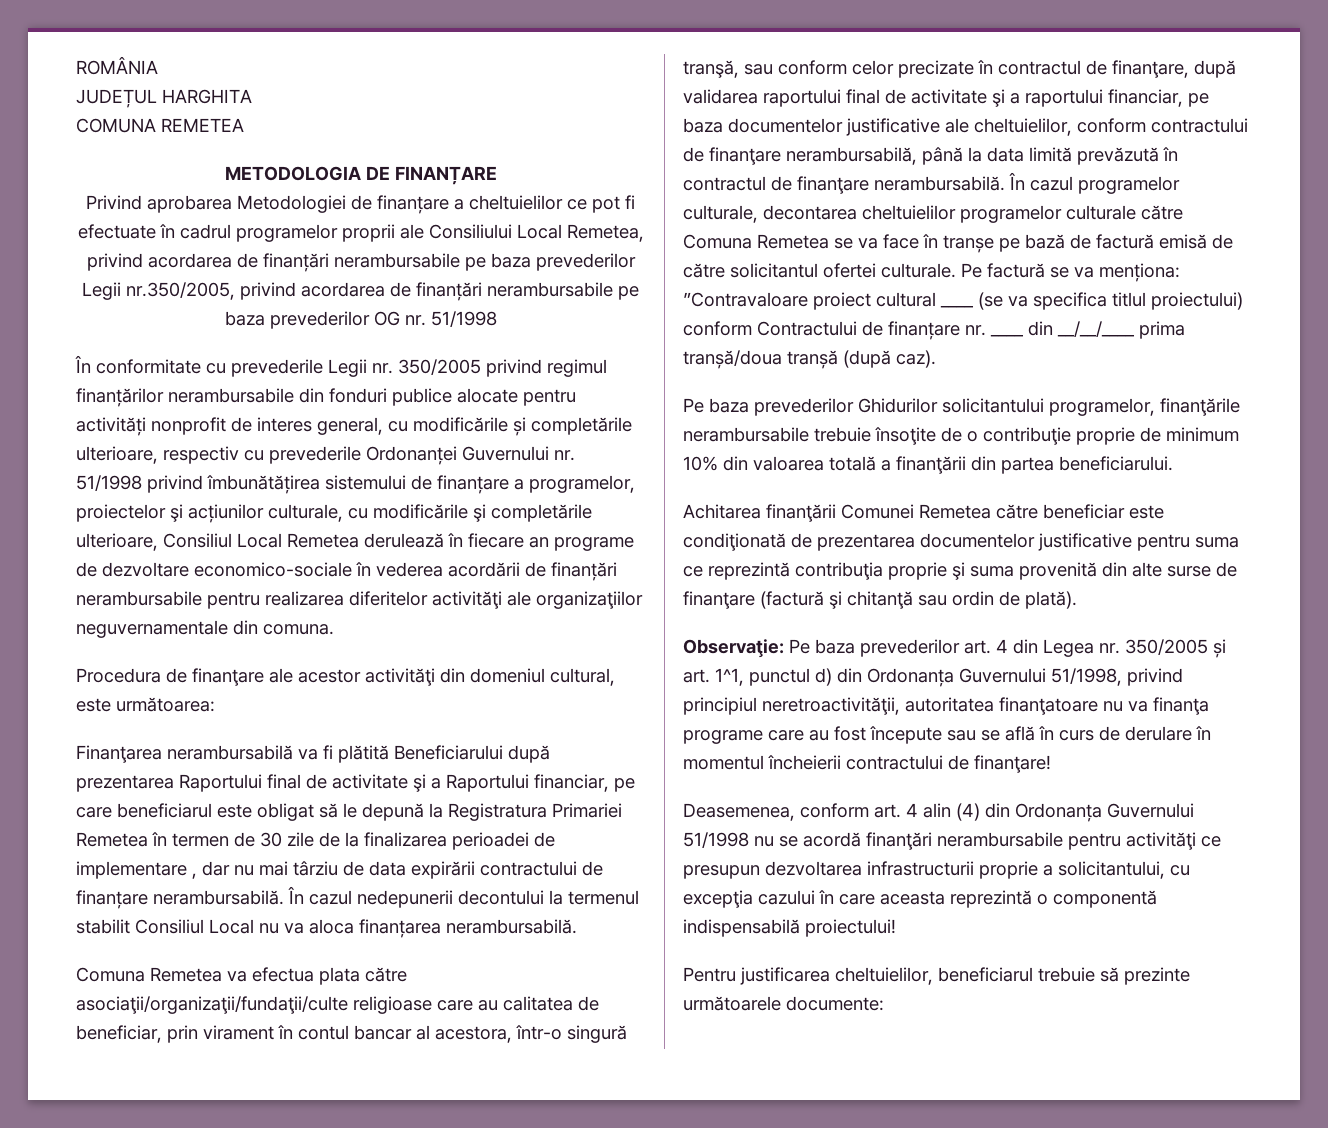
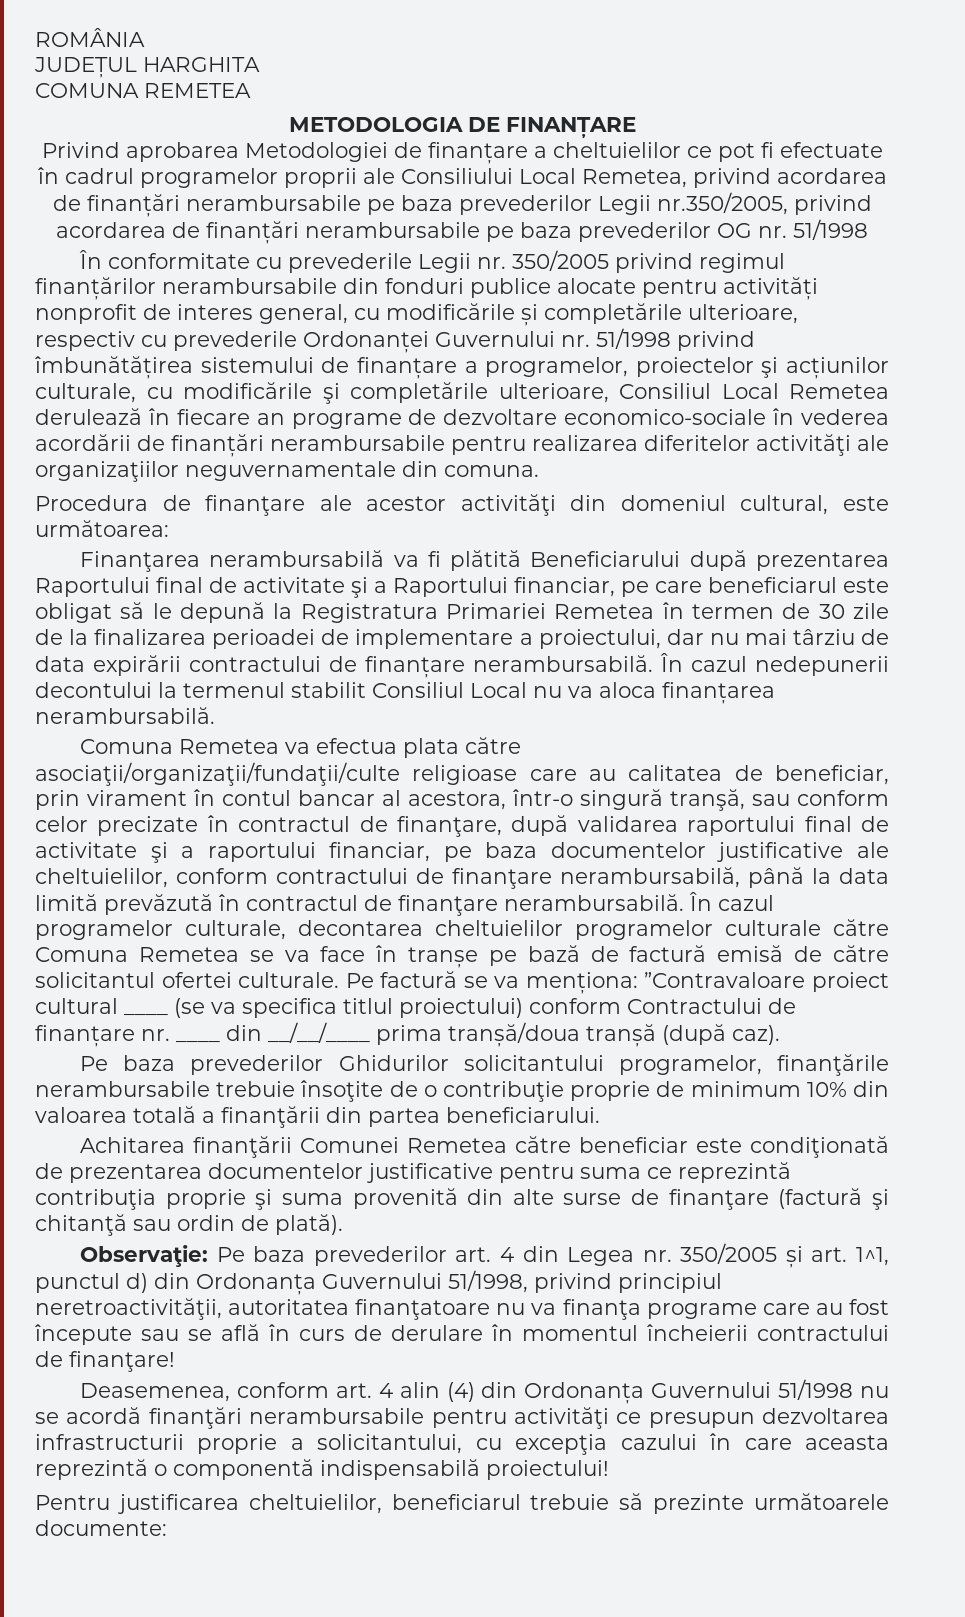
[192,873,197,879] , -> [519,629,661,649] a proiectului,

